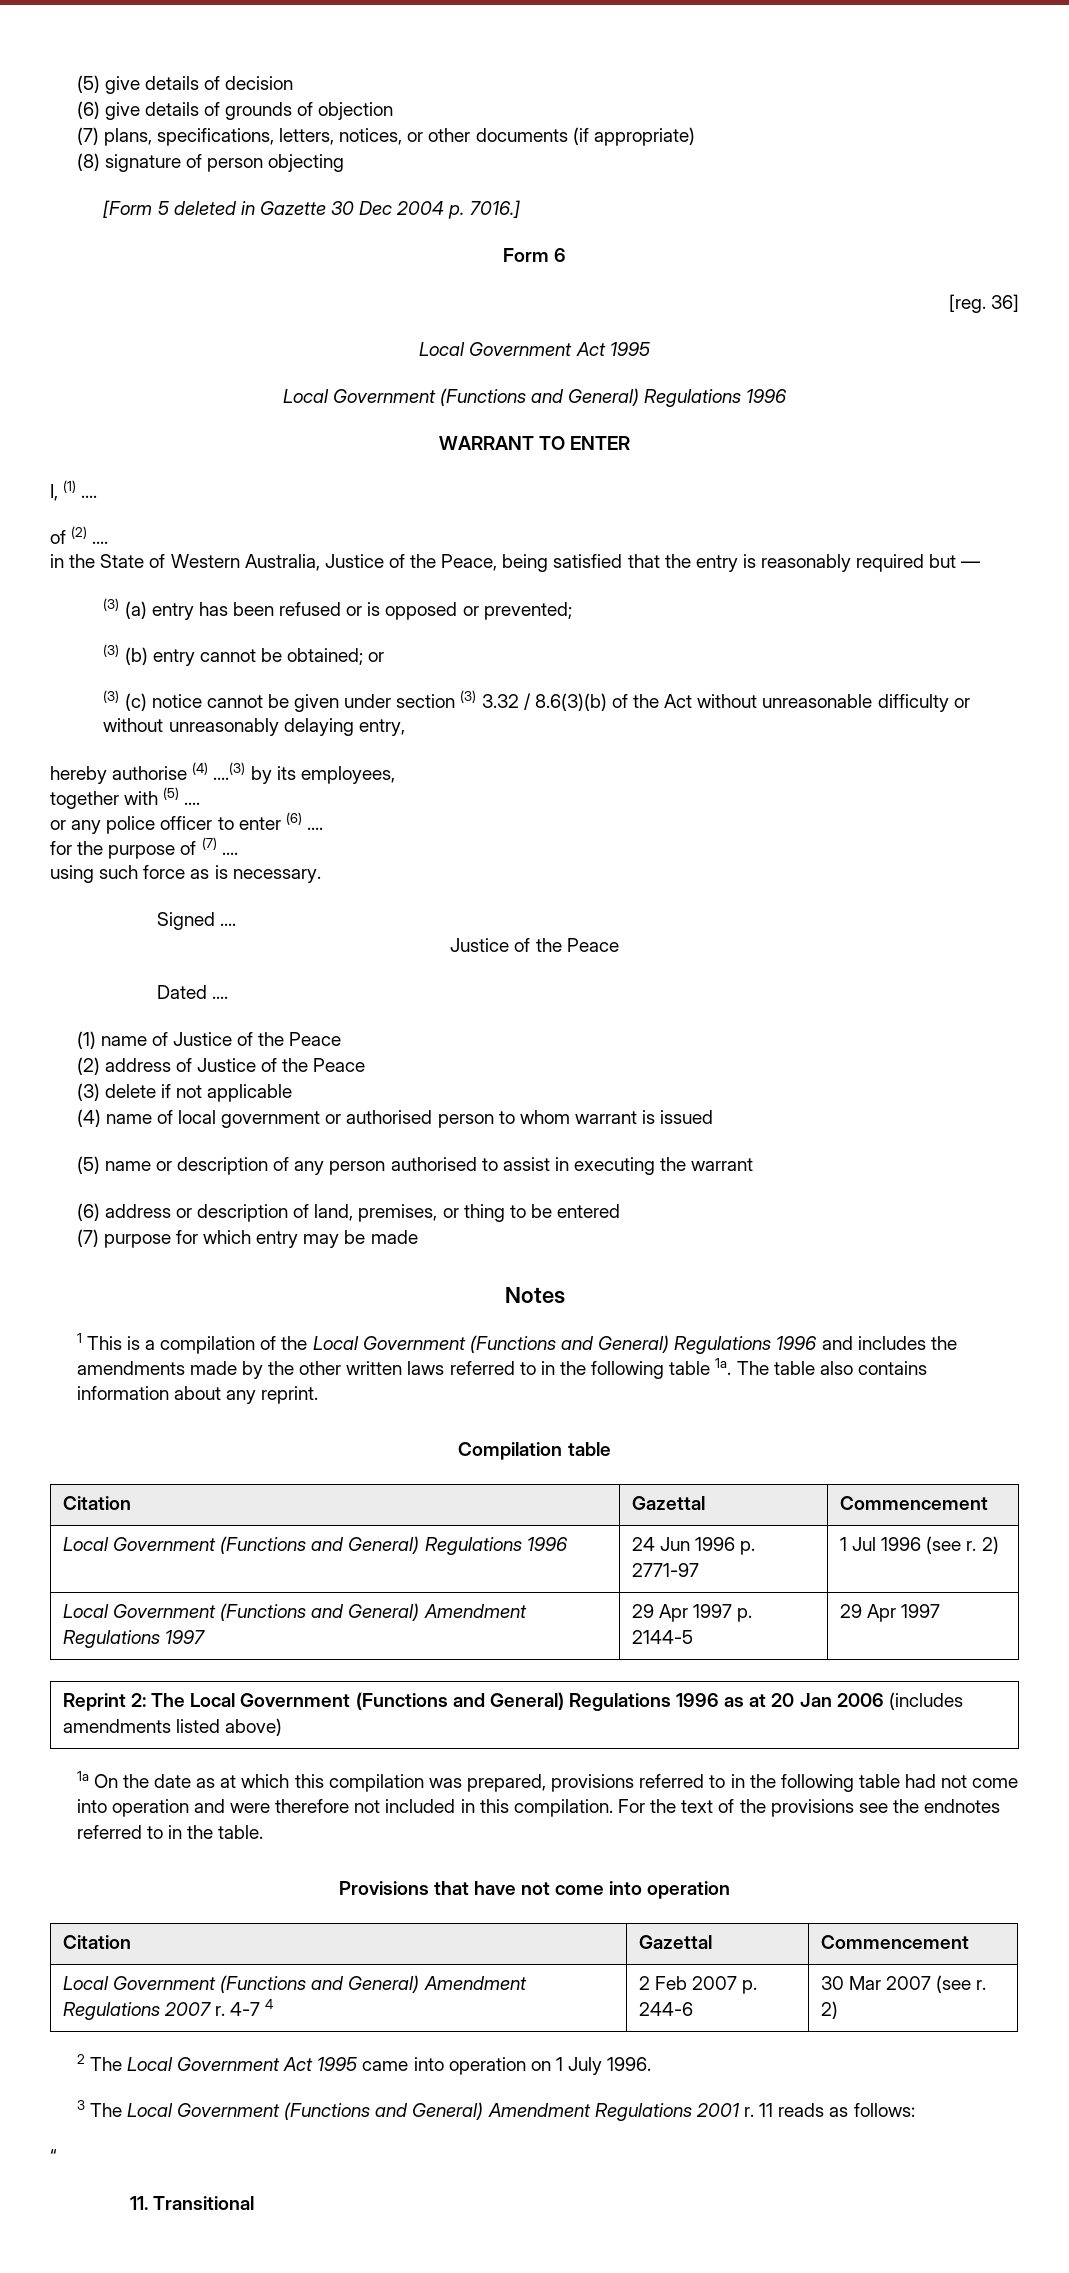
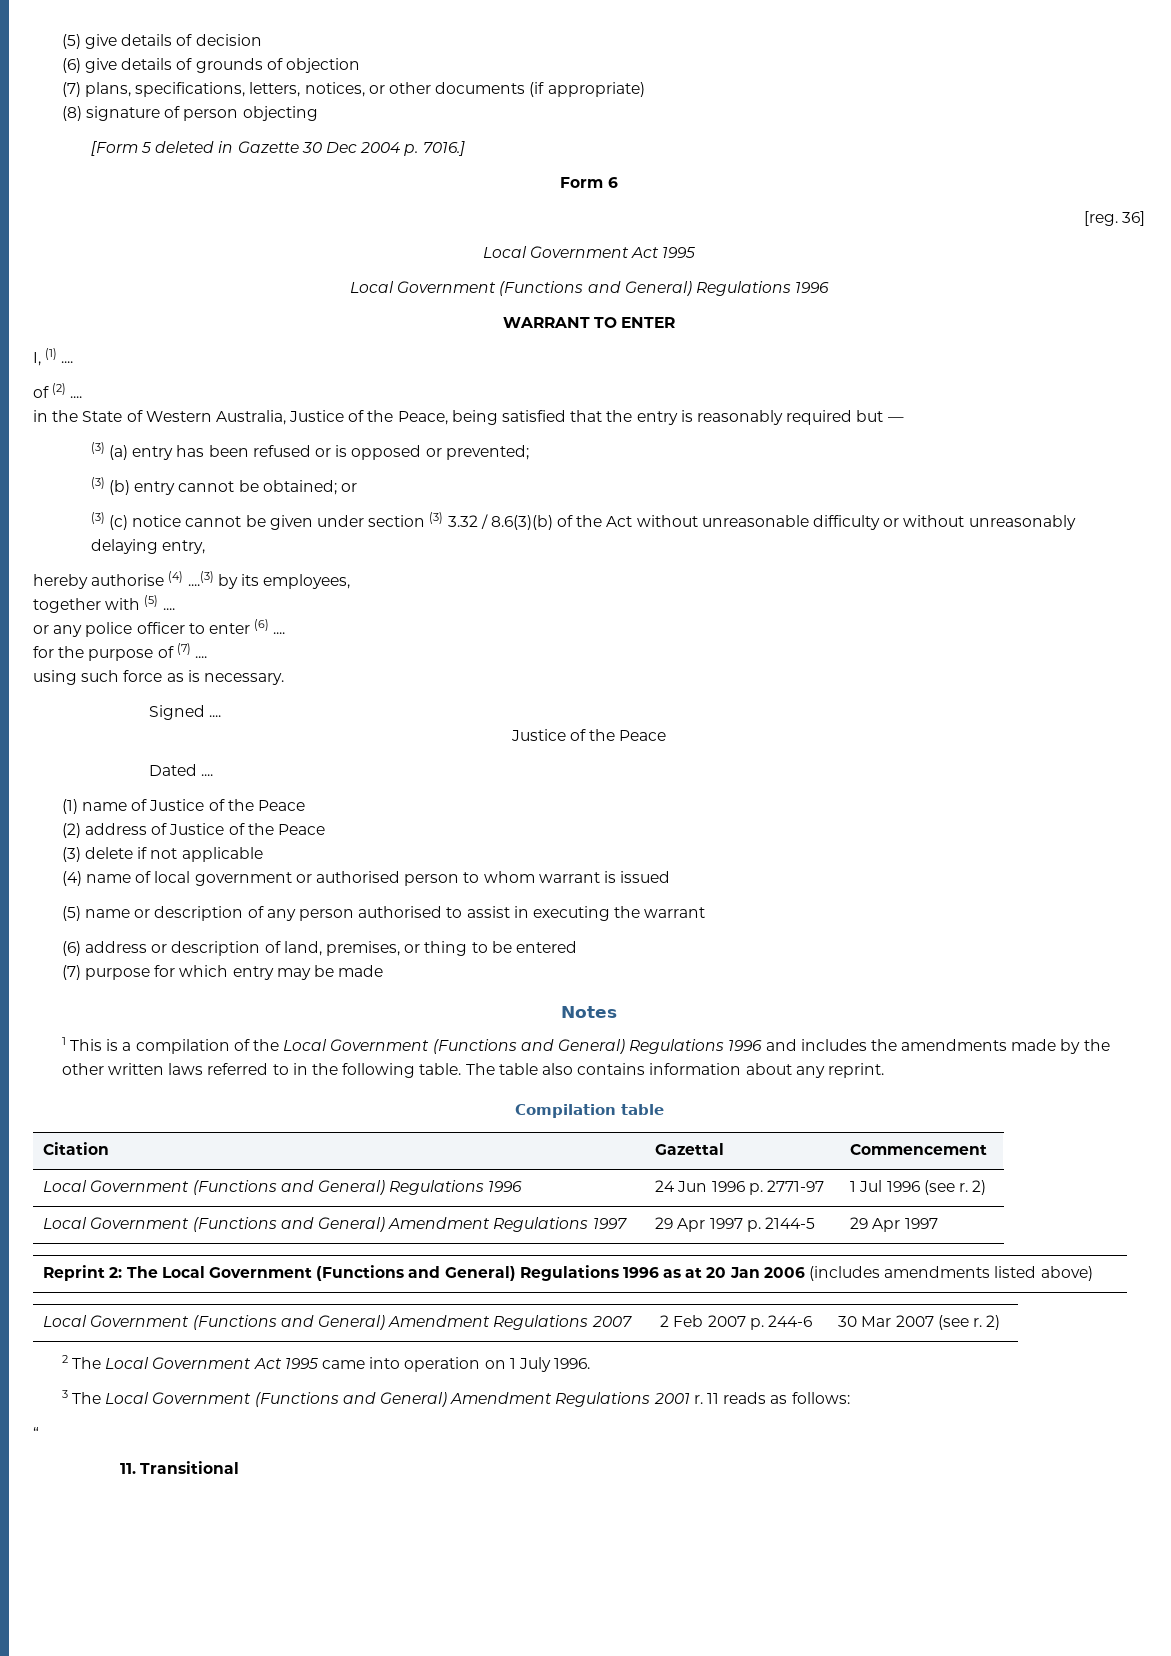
[669,1358,732,1375] table 1a. -> [419,1063,462,1075] table.
[76,1771,1019,1792] [76,1799,1001,1817] [76,1825,264,1839] [338,1881,731,1899] [62,1935,131,1949] [638,1935,712,1949] [820,1935,969,1949] // 1a On the date as at which this compilation was prepared, provisions referred to in the following table had not come into operation and were therefore not included in this compilation. For the text of the provisions see the endnotes referred to in the table. // Provisions that have not come into operation // Citation | Gazettal | Commencement -> (1093, 1273) none
[215,1999,274,2016] r. 4-7 4 -> (632, 1321) none

